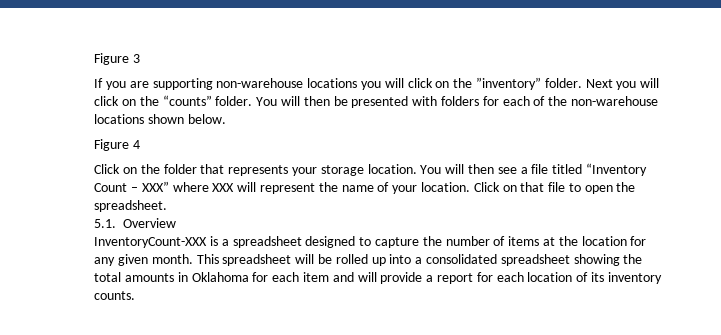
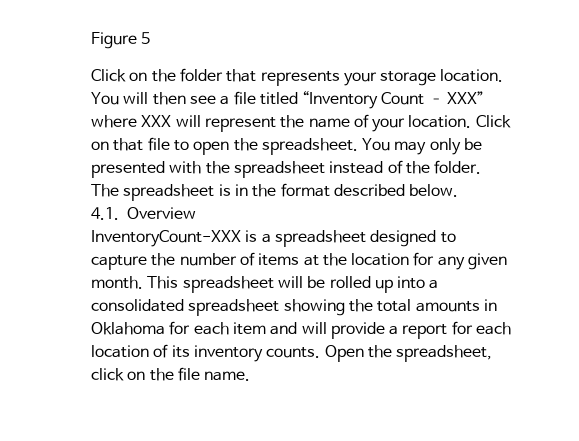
[94,53,141,65] [94,77,660,90] [94,95,658,108] [94,114,226,124] [94,139,141,151] Figure 3 // If you are supporting non-warehouse locations you will click on the ”inventory” folder. Next you will click on the “counts” folder. You will then be presented with folders for each of the non-warehouse locations shown below. // Figure 4 -> [90,32,151,49] Figure 5
[94,219,117,228] // 5.1. -> [362,138,483,155] [90,160,482,178] [90,183,459,201] [90,207,119,220] You may only be presented with the spreadsheet instead of the folder. The spreadsheet is in the format described below. // 4.1.
(136, 295) none -> [324,345,493,362] [90,367,251,381] Open the spreadsheet, click on the file name.

